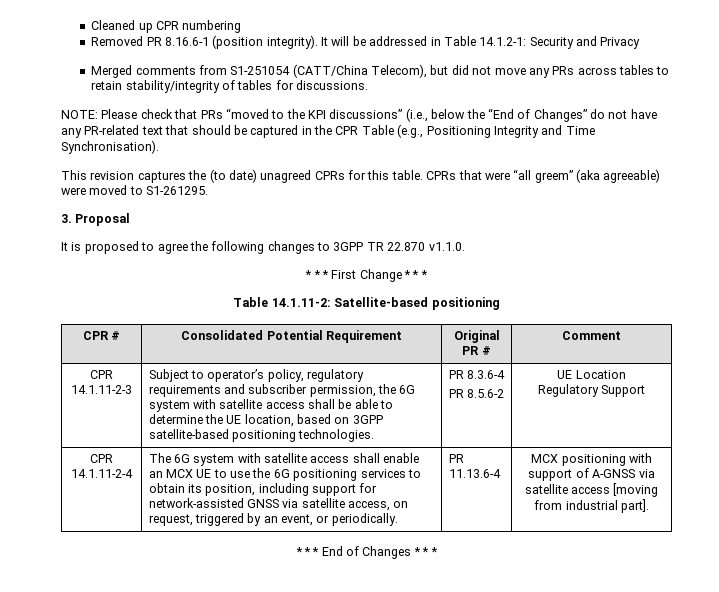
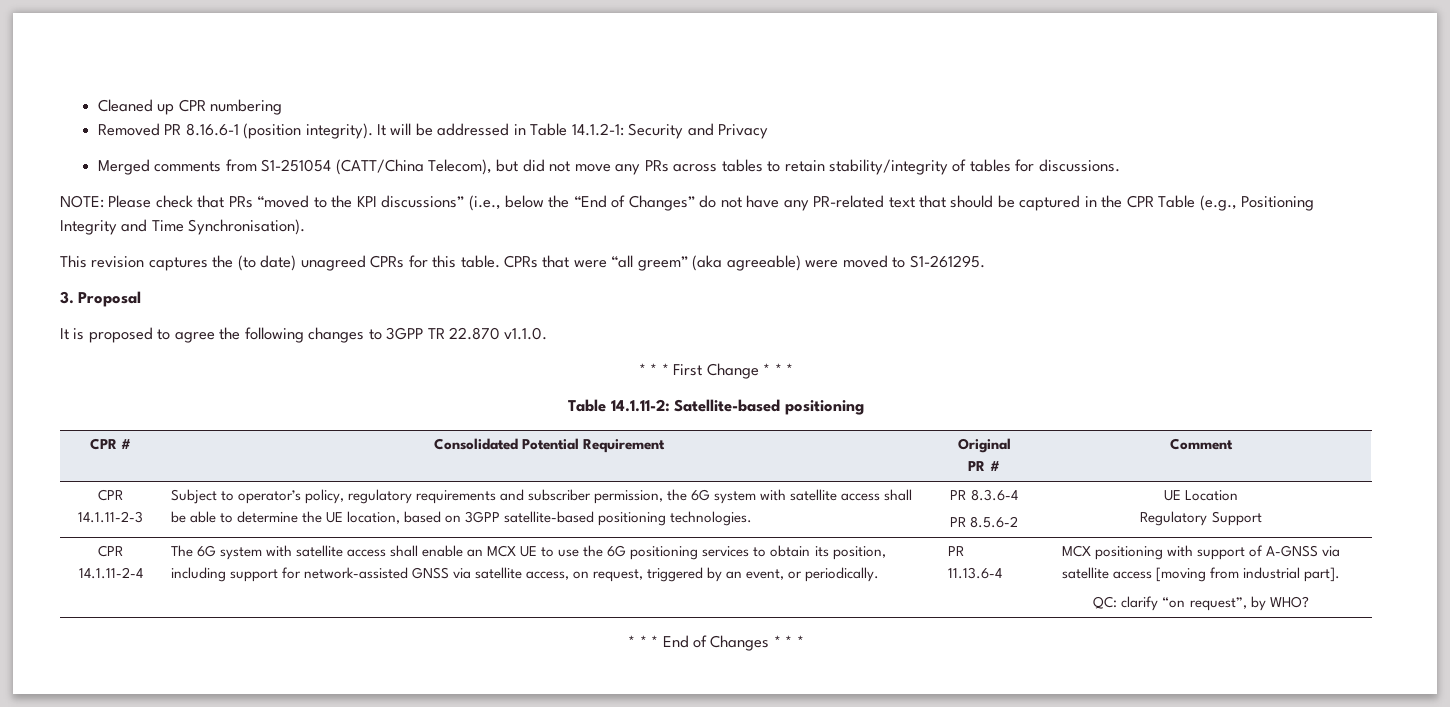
(649, 506) none -> [1093,596,1309,611] // QC: clarify “on request”, by WHO?

